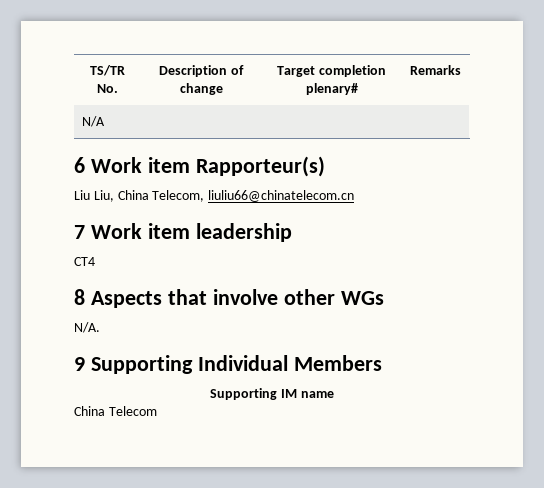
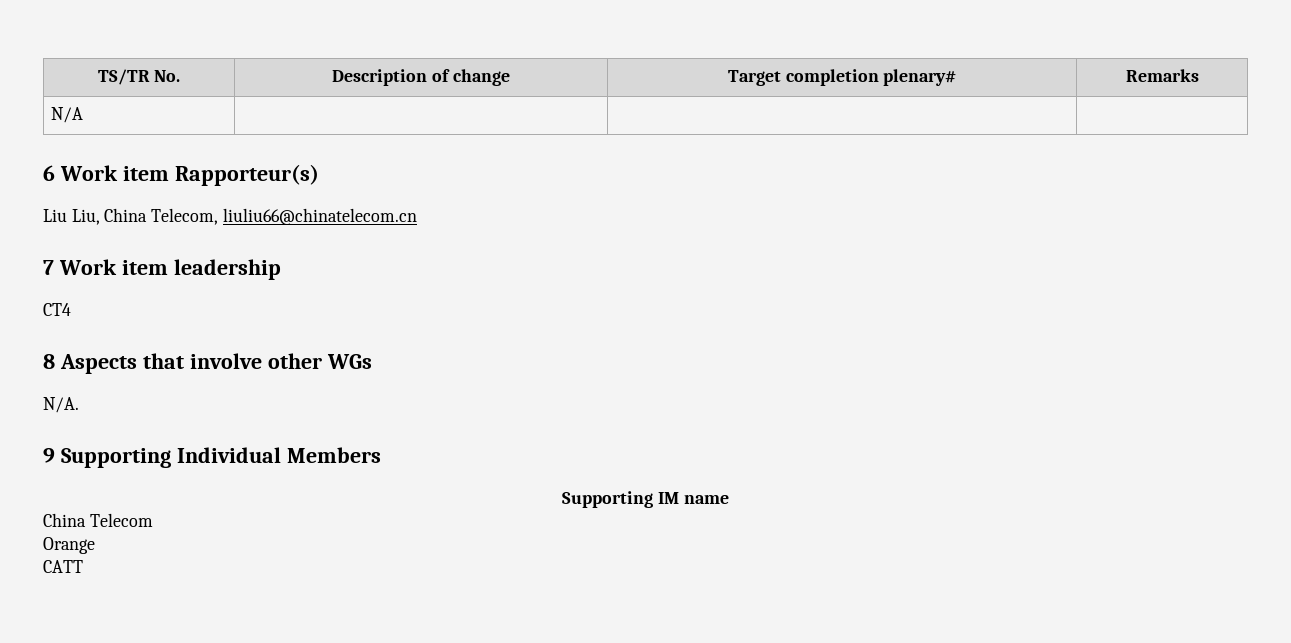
(157, 411) none -> [43,537,95,554] [43,560,83,573] // Orange // CATT

